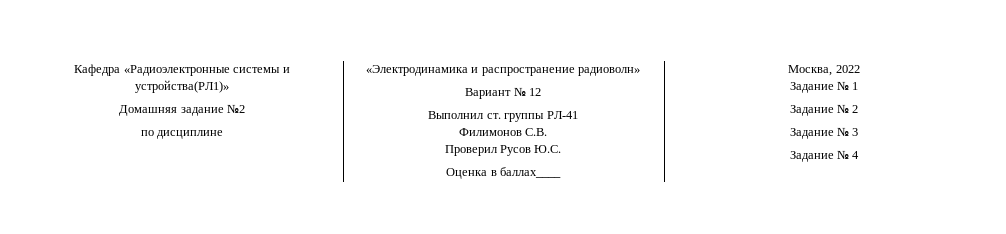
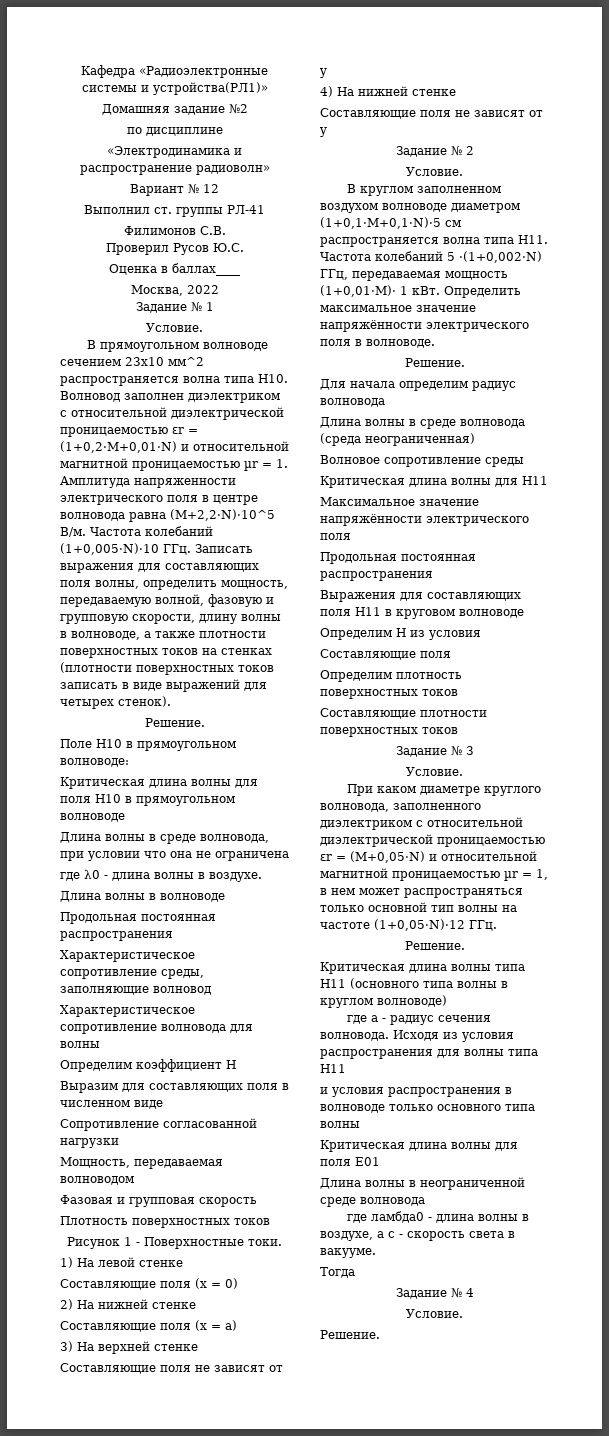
[789,104,859,116] [789,127,859,139] Задание № 2 // Задание № 3 -> [146,323,203,332] [86,340,268,352] [60,357,204,366] [60,374,288,386] [60,391,280,403] [60,407,284,420] [60,427,198,437] [60,441,289,453] [60,458,288,471] [60,476,236,488] [60,495,258,505] [60,509,275,522] [60,526,213,537] [60,543,253,555] [60,563,259,573] [60,580,288,590] [60,594,274,607] [60,614,281,624] [60,631,266,640] [60,648,272,658] [60,662,274,675] [60,679,267,692] [60,696,171,709] [144,718,205,727] [60,739,236,751] [60,758,129,767] [60,777,258,789] [60,794,235,806] [60,813,125,822] [60,832,269,844] [60,851,289,861] [60,869,262,882] [60,891,225,902] [60,912,216,924] [60,931,173,941] [60,950,195,962] [60,969,204,979] [60,986,211,995] [60,1005,195,1017] [60,1024,253,1034] [60,1041,100,1048] [60,1059,236,1072] [60,1081,289,1093] [60,1100,163,1109] [60,1118,257,1131] [60,1138,119,1148] [60,1157,223,1169] [60,1176,134,1185] [60,1195,257,1207] [60,1216,270,1228] [67,1237,282,1249] [60,1257,183,1268] [60,1278,238,1290] [60,1299,196,1310] [60,1320,237,1332] [60,1341,198,1354] [60,1363,283,1374] [319,68,327,78] [320,86,456,97] [320,108,543,119] [319,127,327,137] [395,146,474,157] [406,167,463,176] [346,184,501,196] [320,203,520,213] [320,217,461,229] [320,235,548,247] [320,251,542,263] [320,269,508,281] [320,285,521,298] [320,305,476,312] [320,320,529,332] [320,339,435,348] [404,358,465,367] [320,379,516,391] [320,398,385,407] [320,417,525,429] [320,433,475,446] [320,455,524,467] [320,476,548,488] [320,497,479,506] [320,514,529,526] [320,533,351,540] [320,552,476,564] [320,571,433,581] [320,590,521,602] [320,607,524,619] [320,628,481,640] [320,649,451,660] [320,670,462,682] [320,689,458,699] [320,708,487,719] [320,727,458,737] [395,746,474,757] [406,767,463,776] [346,784,541,796] [320,803,481,812] [320,817,523,830] [320,834,545,847] [320,851,537,863] [320,868,548,881] [320,888,523,898] [320,902,517,912] [320,919,497,931] [404,941,465,950] [320,962,525,974] [320,978,508,989] [320,995,447,1008] [346,1015,491,1025] [320,1030,514,1042] [320,1049,538,1059] [320,1064,346,1073] [320,1087,512,1097] [320,1104,535,1113] [320,1121,360,1128] [320,1140,518,1152] [320,1157,380,1166] [320,1177,525,1190] [320,1197,425,1207] [346,1211,529,1223] [320,1231,515,1241] [320,1248,376,1258] [320,1267,355,1278] Условие. // В прямоугольном волноводе сечением 23х10 мм^2 распространяется волна типа Н10. Волновод заполнен диэлектриком с относительной диэлектрической проницаемостью εr = (1+0,2·M+0,01·N) и относительной магнитной проницаемостью µr = 1. Амплитуда напряженности электрического поля в центре волновода равна (M+2,2·N)·10^5 В/м. Частота колебаний (1+0,005·N)·10 ГГц. Записать выражения для составляющих поля волны, определить мощность, передаваемую волной, фазовую и групповую скорости, длину волны в волноводе, а также плотности поверхностных токов на стенках (плотности поверхностных токов записать в виде выражений для четырех стенок). // Решение. // Поле H10 в прямоугольном волноводе: // Критическая длина волны для поля H10 в прямоугольном волноводе // Длина волны в среде волновода, при условии что она не ограничена // где λ0 - длина волны в воздухе. // Длина волны в волноводе // Продольная постоянная распространения // Характеристическое сопротивление среды, заполняющие волновод // Характеристическое сопротивление волновода для волны // Определим коэффициент H // Выразим для составляющих поля в численном виде // Сопротивление согласованной нагрузки // Мощность, передаваемая волноводом // Фазовая и групповая скорость // Плотность поверхностных токов // Рисунок 1 - Поверхностные токи. // 1) На левой стенке // Составляющие поля (х = 0) // 2) На нижней стенке // Составляющие поля (х = a) // 3) На верхней стенке // Составляющие поля не зависят от y // 4) На нижней стенке // Составляющие поля не зависят от y // Задание № 2 // Условие. // В круглом заполненном воздухом волноводе диаметром (1+0,1·M+0,1·N)·5 см распространяется волна типа H11. Частота колебаний 5 ·(1+0,002·N) ГГц, передаваемая мощность (1+0,01·M)· 1 кВт. Определить максимальное значение напряжённости электрического поля в волноводе. // Решение. // Для начала определим радиус волновода // Длина волны в среде волновода (среда неограниченная) // Волновое сопротивление среды // Критическая длина волны для H11 // Максимальное значение напряжённости электрического поля // Продольная постоянная распространения // Выражения для составляющих поля H11 в круговом волноводе // Определим H из условия // Составляющие поля // Определим плотность поверхностных токов // Составляющие плотности поверхностных токов // Задание № 3 // Условие. // При каком диаметре круглого волновода, заполненного диэлектриком с относительной диэлектрической проницаемостью εr = (M+0,05·N) и относительной магнитной проницаемостью µr = 1, в нем может распространяться только основной тип волны на частоте (1+0,05·N)·12 ГГц. // Решение. // Критическая длина волны типа H11 (основного типа волны в круглом волноводе) // где a - радиус сечения волновода. Исходя из условия распространения для волны типа H11 // и условия распространения в волноводе только основного типа волны // Критическая длина волны для поля E01 // Длина волны в неограниченной среде волновода // где ламбда0 - длина волны в воздухе, а с - скорость света в вакууме. // Тогда
(860, 155) none -> [406,1309,463,1318] [320,1330,380,1339] // Условие. // Решение.

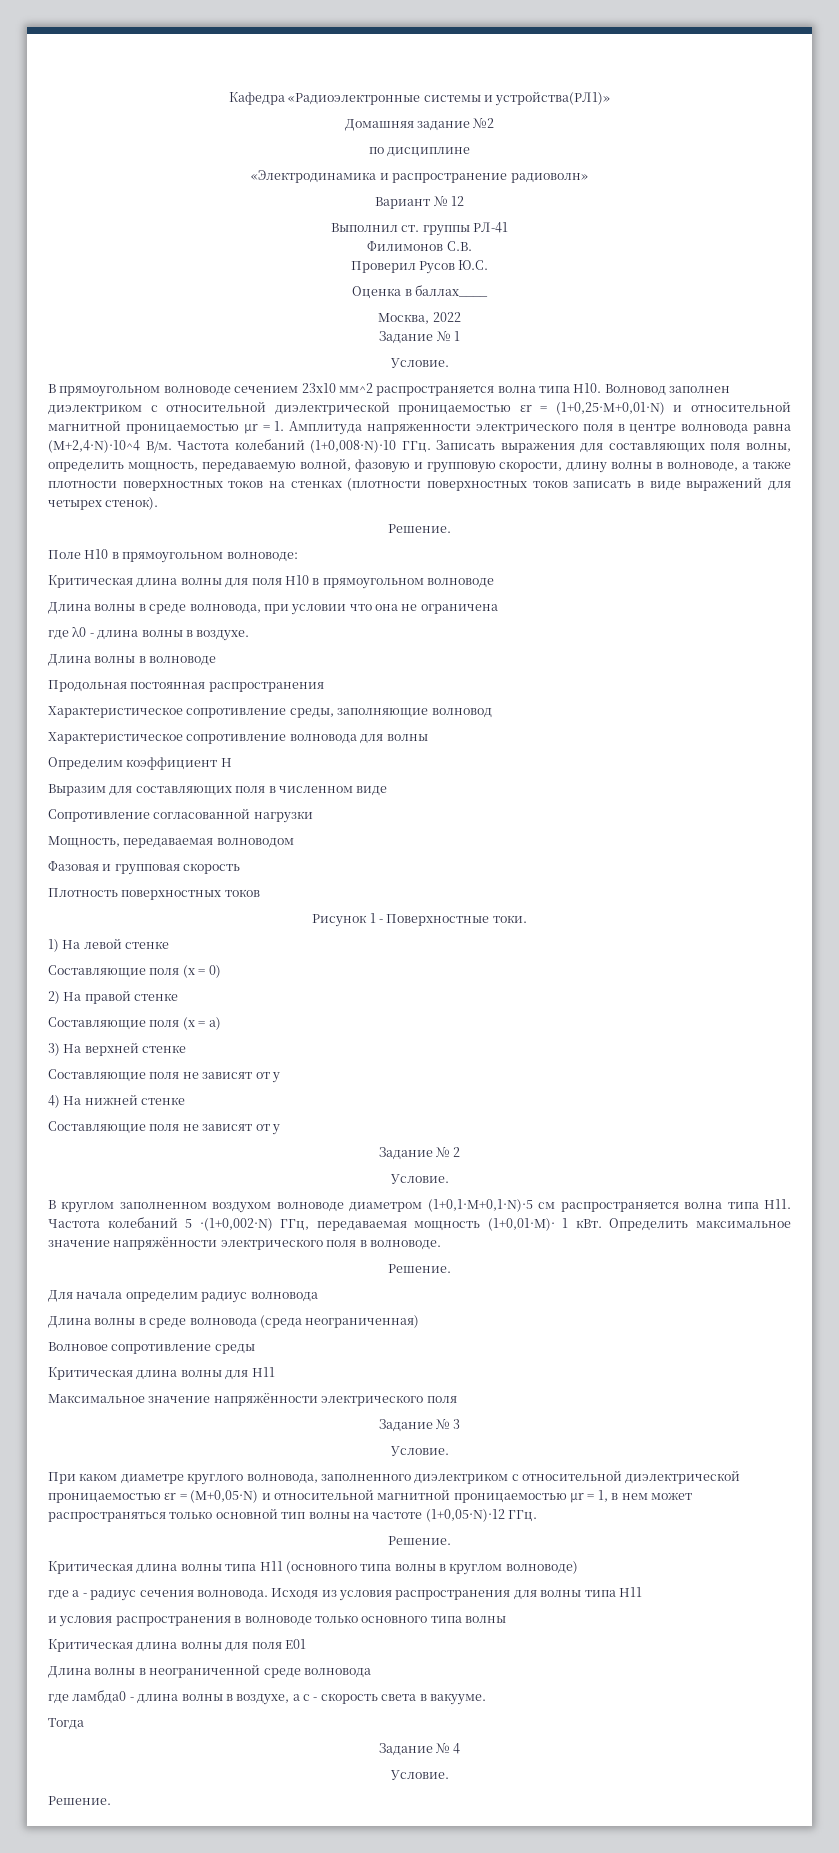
[60,441,177,453] (1+0,2·M+0,01·N) -> [555,402,665,415] (1+0,25·M+0,01·N)
[170,509,275,521] (M+2,2·N)·10^5 -> [48,440,140,453] (M+2,4·N)·10^4
[60,543,159,555] (1+0,005·N)·10 -> [310,440,397,453] (1+0,008·N)·10
[98,1299,148,1309] нижней -> [84,990,131,1004] правой
[320,552,476,564] [320,571,433,581] [320,590,521,602] [320,607,524,619] [320,628,481,640] [320,649,451,660] [320,670,462,682] [320,689,458,699] [320,708,487,719] [320,727,458,737] // Продольная постоянная распространения // Выражения для составляющих поля H11 в круговом волноводе // Определим H из условия // Составляющие поля // Определим плотность поверхностных токов // Составляющие плотности поверхностных токов -> (457, 1399) none

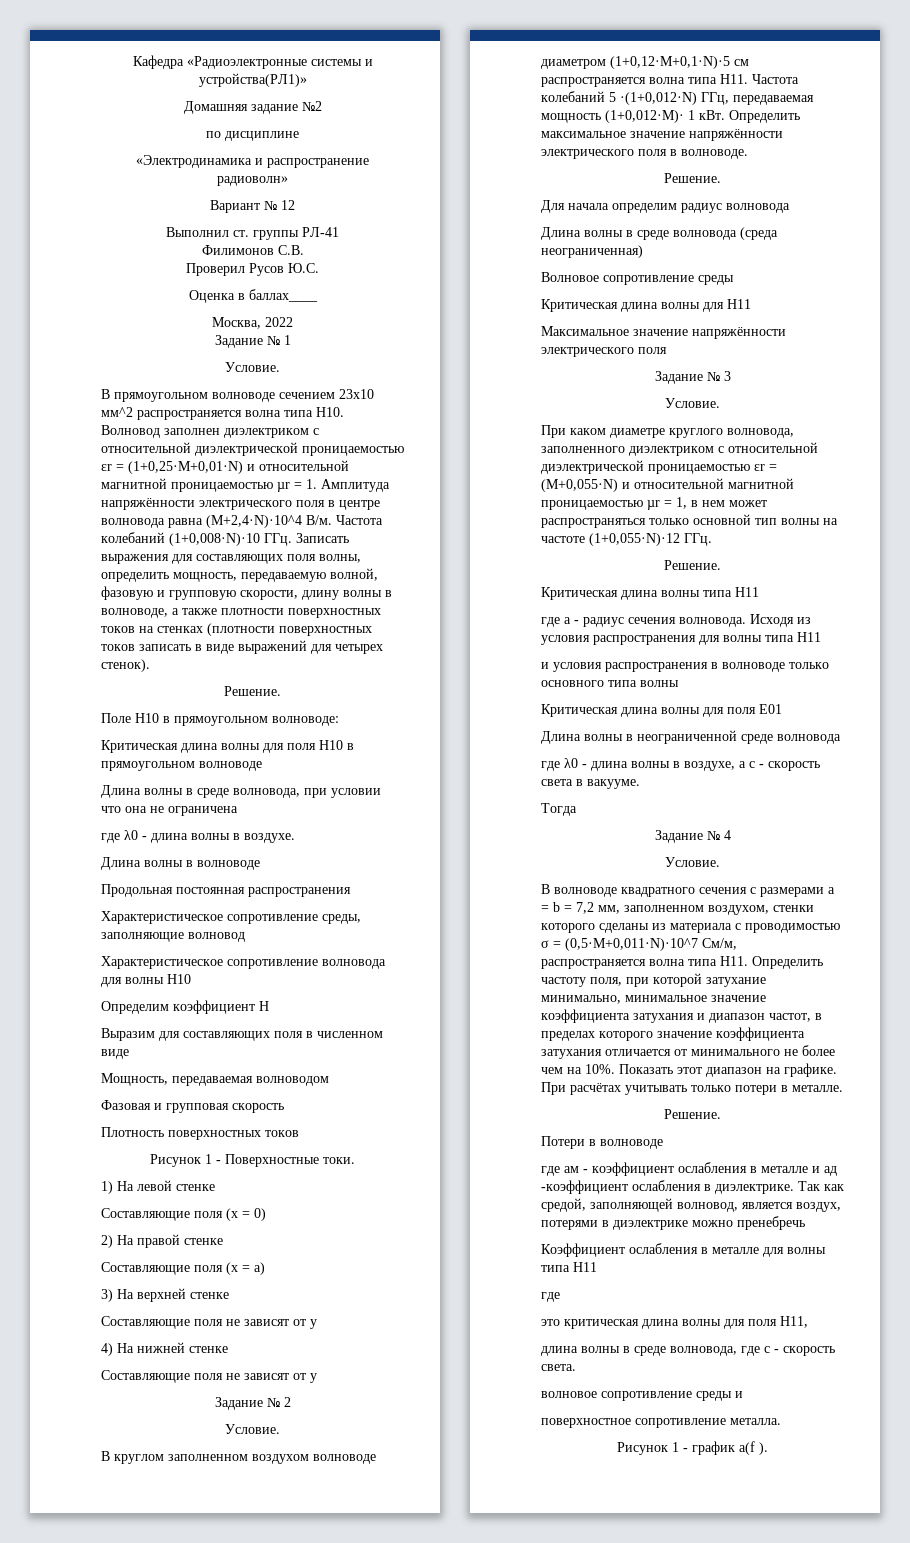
[367,423,471,434] напряженности -> [101,498,195,510] напряжённости
(428, 737) none -> [167,974,191,984] Н10
[48,808,313,823] // Сопротивление согласованной нагрузки -> (129, 1054) none
[427,1199,533,1212] (1+0,1·M+0,1·N)·5 -> [610,56,730,69] (1+0,12·M+0,1·N)·5
[199,1218,273,1231] ·(1+0,002·N) -> [620,92,697,105] ·(1+0,012·N)
[487,1218,555,1231] (1+0,01·M)· -> [605,110,684,123] (1+0,012·M)·
[190,1490,259,1503] (M+0,05·N) -> [541,479,618,492] (M+0,055·N)
[425,1509,505,1522] (1+0,05·N)·12 -> [589,533,680,546] (1+0,055·N)·12
[285,1561,578,1575] (основного типа волны в круглом волноводе) -> (759, 592) none
[72,1690,127,1704] ламбда0 -> [564,758,578,768] λ0
[48,1796,111,1805] Решение. -> [541,884,835,897] [541,902,814,915] [541,923,840,933] [541,938,737,951] [541,956,823,969] [541,973,766,987] [541,995,766,1004] [541,1009,822,1023] [541,1027,805,1041] [541,1045,835,1059] [541,1063,837,1077] [541,1082,843,1095] [664,1109,721,1119] [541,1136,663,1149] [541,1162,837,1176] [541,1180,844,1194] [541,1198,841,1212] [541,1216,805,1230] [541,1243,826,1257] [541,1262,597,1272] [541,1292,560,1302] [541,1316,808,1329] [541,1346,835,1356] [541,1364,576,1371] [541,1391,743,1401] [541,1418,781,1428] [617,1441,768,1455] В волноводе квадратного сечения с размерами a = b = 7,2 мм, заполненном воздухом, стенки которого сделаны из материала с проводимостью σ = (0,5·M+0,011·N)·10^7 См/м, распространяется волна типа Н11. Определить частоту поля, при которой затухание минимально, минимальное значение коэффициента затухания и диапазон частот, в пределах которого значение коэффициента затухания отличается от минимального не более чем на 10%. Показать этот диапазон на графике. При расчётах учитывать только потери в металле. // Решение. // Потери в волноводе // где ам - коэффициент ослабления в металле и ад -коэффициент ослабления в диэлектрике. Так как средой, заполняющей волновод, является воздух, потерями в диэлектрике можно пренебречь // Коэффициент ослабления в металле для волны типа Н11 // где // это критическая длина волны для поля Н11, // длина волны в среде волновода, где с - скорость света. // волновое сопротивление среды и // поверхностное сопротивление металла. // Рисунок 1 - график a(f ).

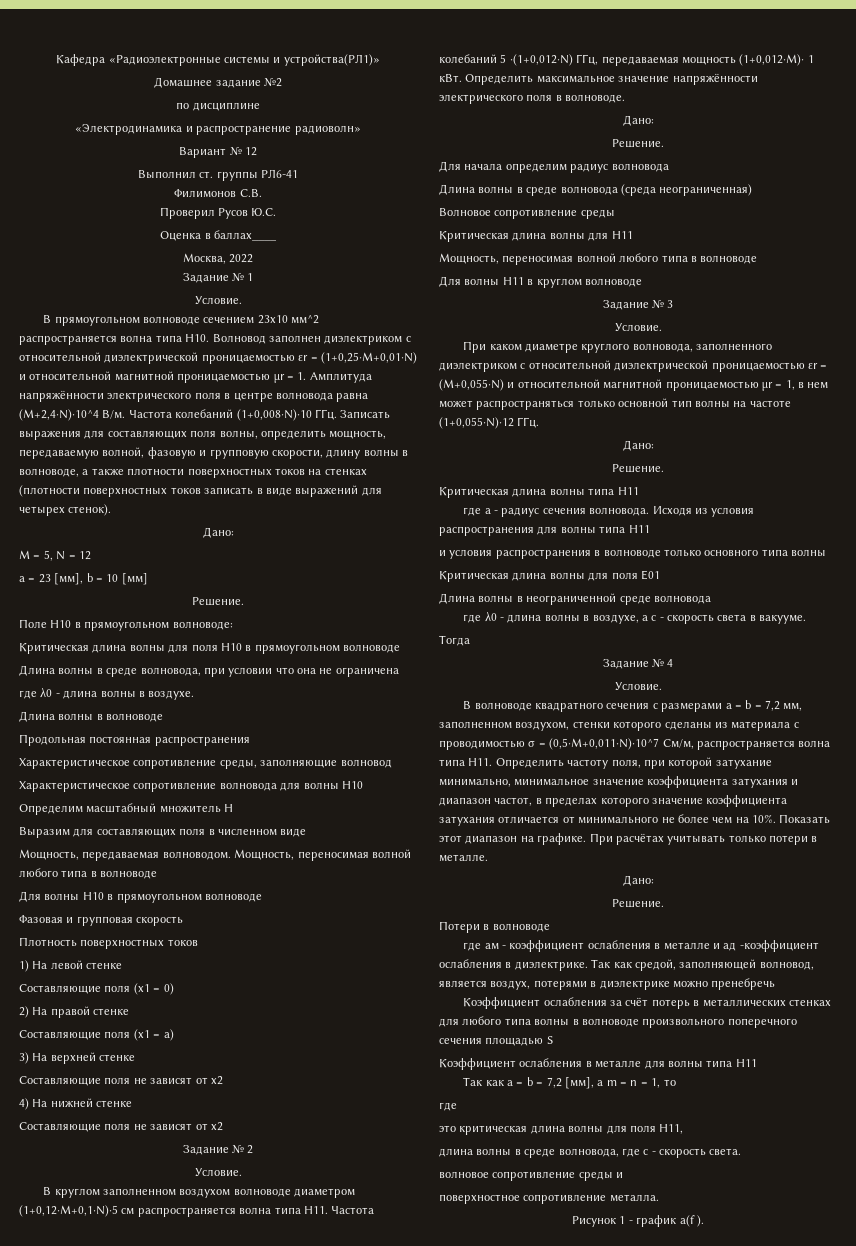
[183,101,248,114] Домашняя -> [154,77,213,88] Домашнее
[302,227,339,237] РЛ-41 -> [261,169,299,178] РЛ6-41
(150, 665) none -> [202,527,234,538] [19,550,91,561] [19,573,148,585] // Дано: // M = 5, N = 12 // a = 23 [мм], b = 10 [мм]
[173,1000,255,1014] коэффициент -> [86,803,221,813] масштабный множитель
[256,1076,329,1086] волноводом -> [162,849,411,861] [19,868,158,879] [19,891,262,903] волноводом. Мощность, переносимая волной любого типа в волноводе // Для волны Н10 в прямоугольном волноводе
[150,1154,355,1167] // Рисунок 1 - Поверхностные токи. -> (198, 943) none
[226,1208,238,1221] (х -> [133,983,150,995] (х1
[226,1262,238,1275] (х -> [133,1029,150,1041] (х1
[310,1319,317,1329] y -> [210,1076,223,1085] x2
[310,1373,317,1383] y -> [210,1122,223,1131] x2
(748, 154) none -> [622,115,654,126] // Дано:
[541,326,786,339] [541,347,667,357] Максимальное значение напряжённости электрического поля -> [439,253,758,265] [439,276,642,288] Мощность, переносимая волной любого типа в волноводе // Для волны Н11 в круглом волноводе
(712, 539) none -> [622,440,654,451] // Дано:
(843, 1088) none -> [622,875,654,886] // Дано:
(805, 1223) none -> [463,997,831,1009] [439,1016,797,1028] [439,1036,553,1046] // Коэффициент ослабления за счёт потерь в металлических стенках для любого типа волны в волноводе произвольного поперечного сечения площадью S
(597, 1267) none -> [463,1077,676,1089] // Так как a = b = 7,2 [мм], а m = n = 1, то

